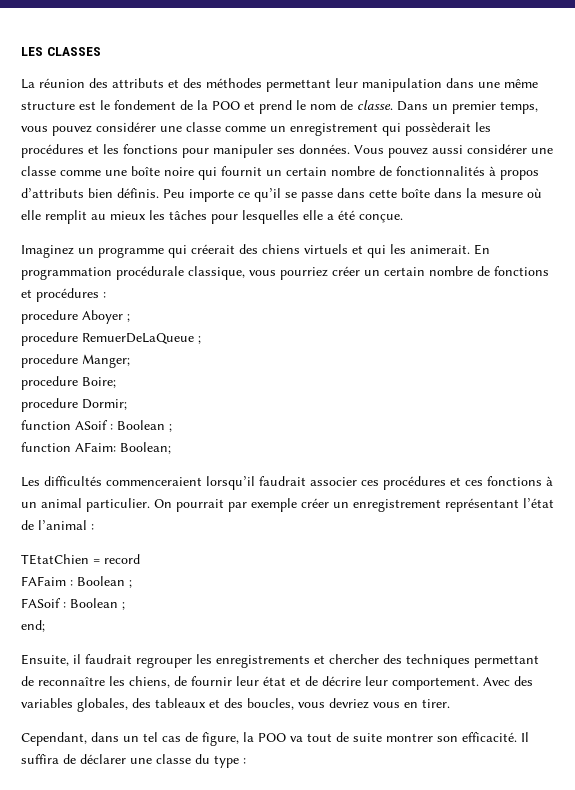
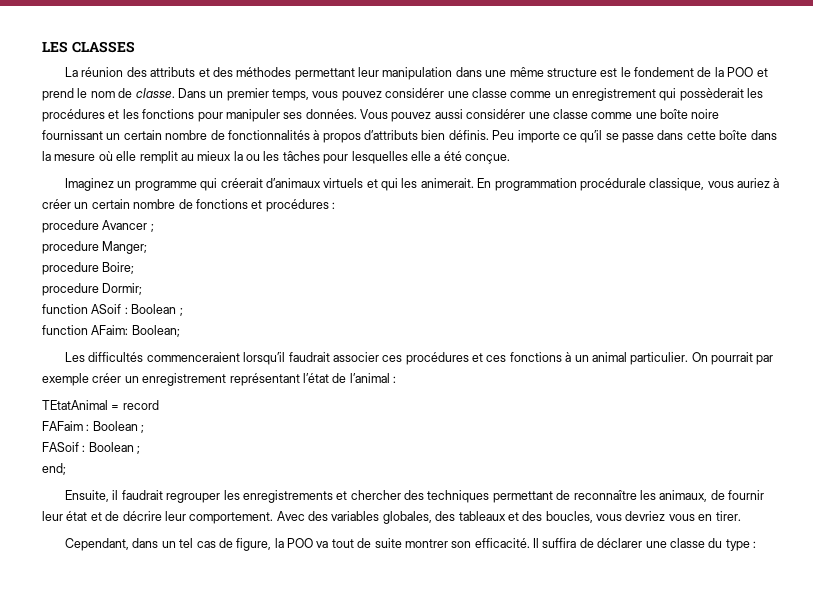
[198,166,262,180] qui fournit -> [42,130,103,140] fournissant
(146, 215) none -> [233,151,260,161] la ou
[239,244,300,254] des chiens -> [265,178,321,188] d’animaux
[280,267,328,280] pourriez -> [737,178,780,188] auriez à
[82,310,130,324] [21,332,194,346] Aboyer ; // procedure RemuerDeLaQueue -> [102,220,148,230] Avancer
[21,554,89,565] TEtatChien -> [42,400,108,410] TEtatAnimal
[129,676,170,688] chiens, -> [659,490,708,502] animaux,

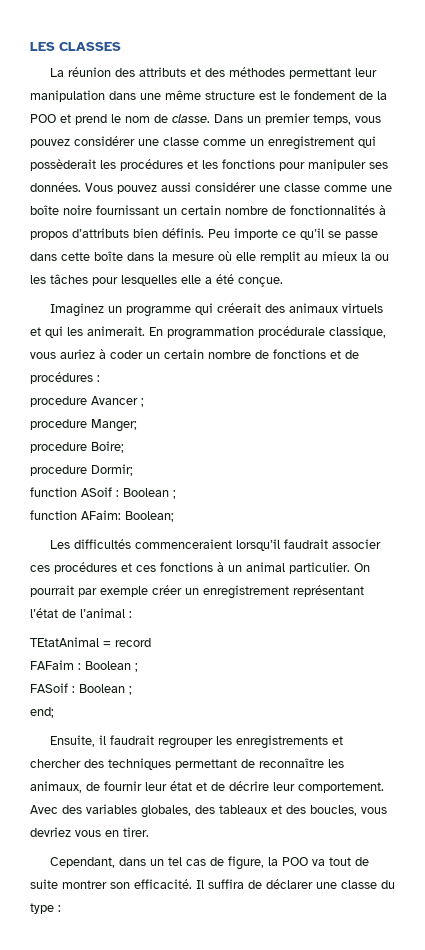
[265,178,321,188] d’animaux -> [264,303,338,313] des animaux
[42,199,71,209] créer -> [110,350,143,359] coder
(263, 204) none -> [345,350,359,359] de

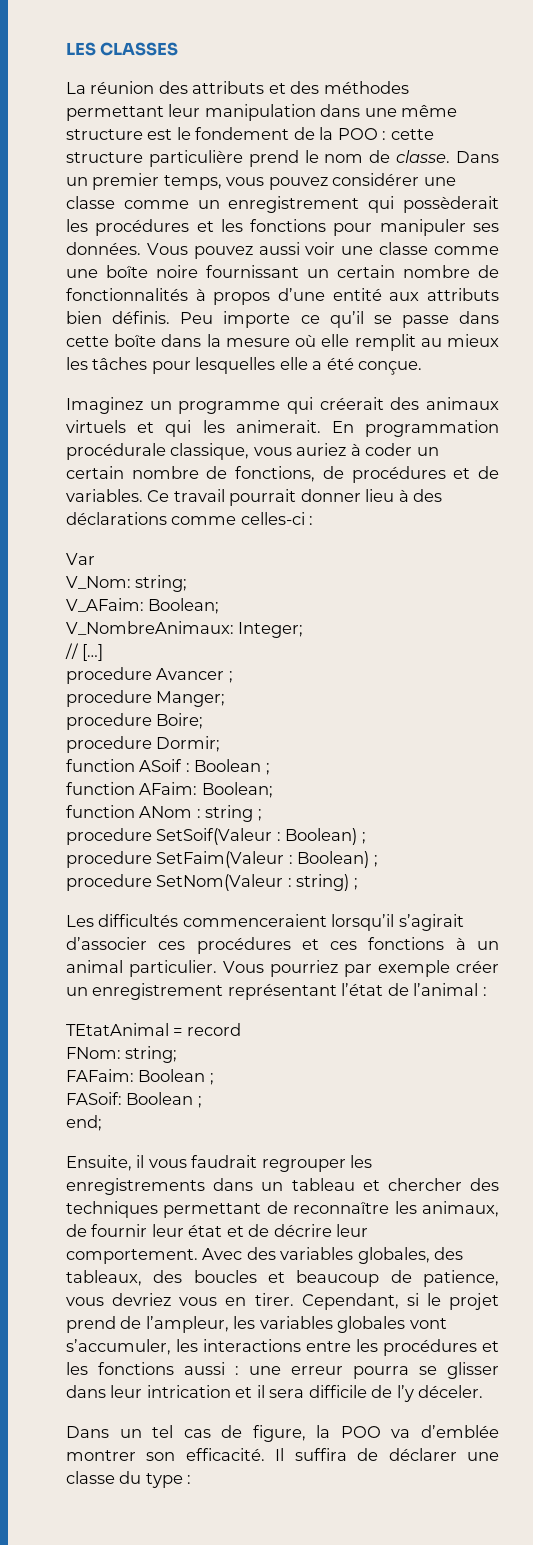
[60,114,71,123] et -> [382,129,434,140] [66,150,243,167] : cette structure particulière
[195,182,256,192] considérer -> [305,242,336,255] voir
[72,228,129,238] d’attributs -> [278,288,500,301] d’une entité aux attributs
[361,252,389,261] la ou -> (500, 340) none
[273,349,359,359] [30,372,100,384] fonctions et de procédures : -> [235,466,500,483] [66,489,443,506] [66,512,314,525] [66,553,95,565] [66,575,188,592] [66,598,220,614] [66,621,304,638] [65,643,104,661] fonctions, de procédures et de variables. Ce travail pourrait donner lieu à des déclarations comme celles-ci : // Var // V_Nom: string; // V_AFaim: Boolean; // V_NombreAnimaux: Integer; // // […]
(174, 516) none -> [66,805,262,822] [66,828,366,845] [66,851,378,868] [66,874,358,891] // function ANom : string ; // procedure SetSoif(Valeur : Boolean) ; // procedure SetFaim(Valeur : Boolean) ; // procedure SetNom(Valeur : string) ;
[283,539,381,549] faudrait associer -> [398,914,464,931] [66,937,147,950] s’agirait d’associer
[354,563,370,572] [30,585,74,597] On pourrait -> [223,960,338,977] Vous pourriez
[30,660,138,672] [30,683,75,693] FAFaim : Boolean ; // FASoif : -> [66,1046,178,1063] [66,1069,214,1085] [66,1092,122,1105] FNom: string; // FAFaim: Boolean ; // FASoif:
(106, 740) none -> [148,1159,187,1168] vous
(328, 742) none -> [213,1178,355,1191] dans un tableau
[219,805,357,816] tableaux et des boucles, -> [66,1270,499,1287] tableaux, des boucles et beaucoup de patience,
[49,857,146,868] // Cependant, dans -> [301,1293,499,1310] [66,1316,447,1333] [66,1339,499,1356] [66,1362,499,1379] [66,1385,484,1402] [66,1426,109,1438] Cependant, si le projet prend de l’ampleur, les variables globales vont s’accumuler, les interactions entre les procédures et les fonctions aussi : une erreur pourra se glisser dans leur intrication et il sera difficile de l’y déceler. // Dans
[328,857,369,866] [30,879,58,889] tout de suite -> [421,1425,499,1438] d’emblée

